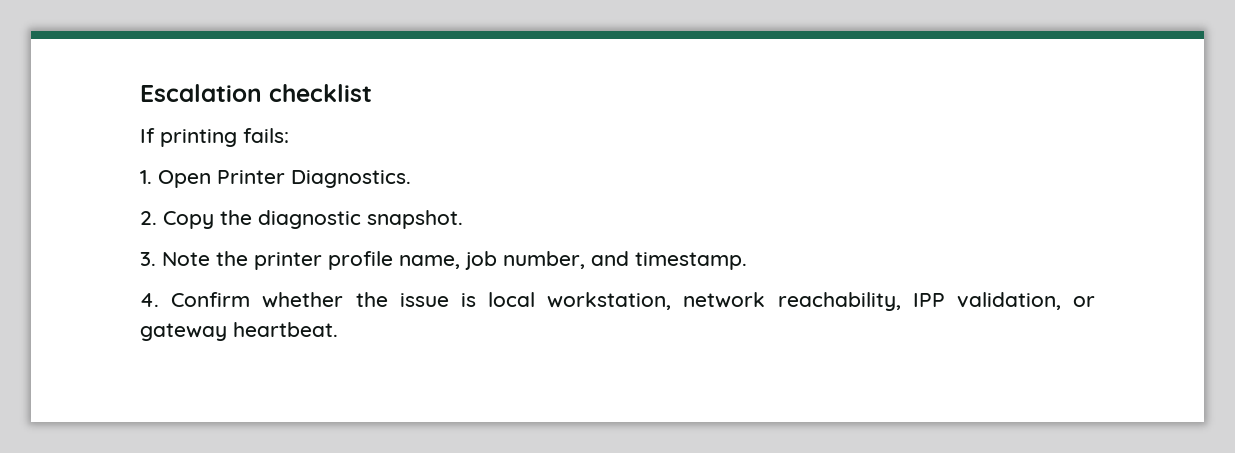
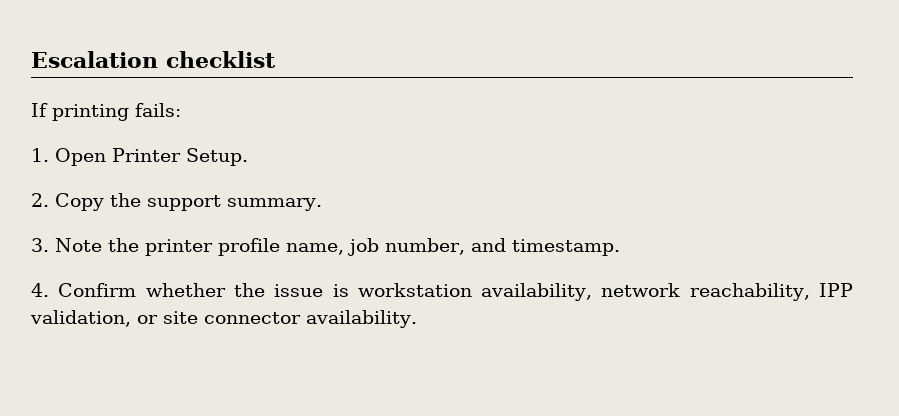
[291,170,411,188] Diagnostics. -> [186,148,248,166] Setup.
[258,210,463,229] diagnostic snapshot. -> [147,195,322,211] support summary.
[488,292,672,310] local workstation, -> [357,283,593,301] workstation availability,
[140,322,338,341] gateway heartbeat. -> [163,310,417,328] site connector availability.

